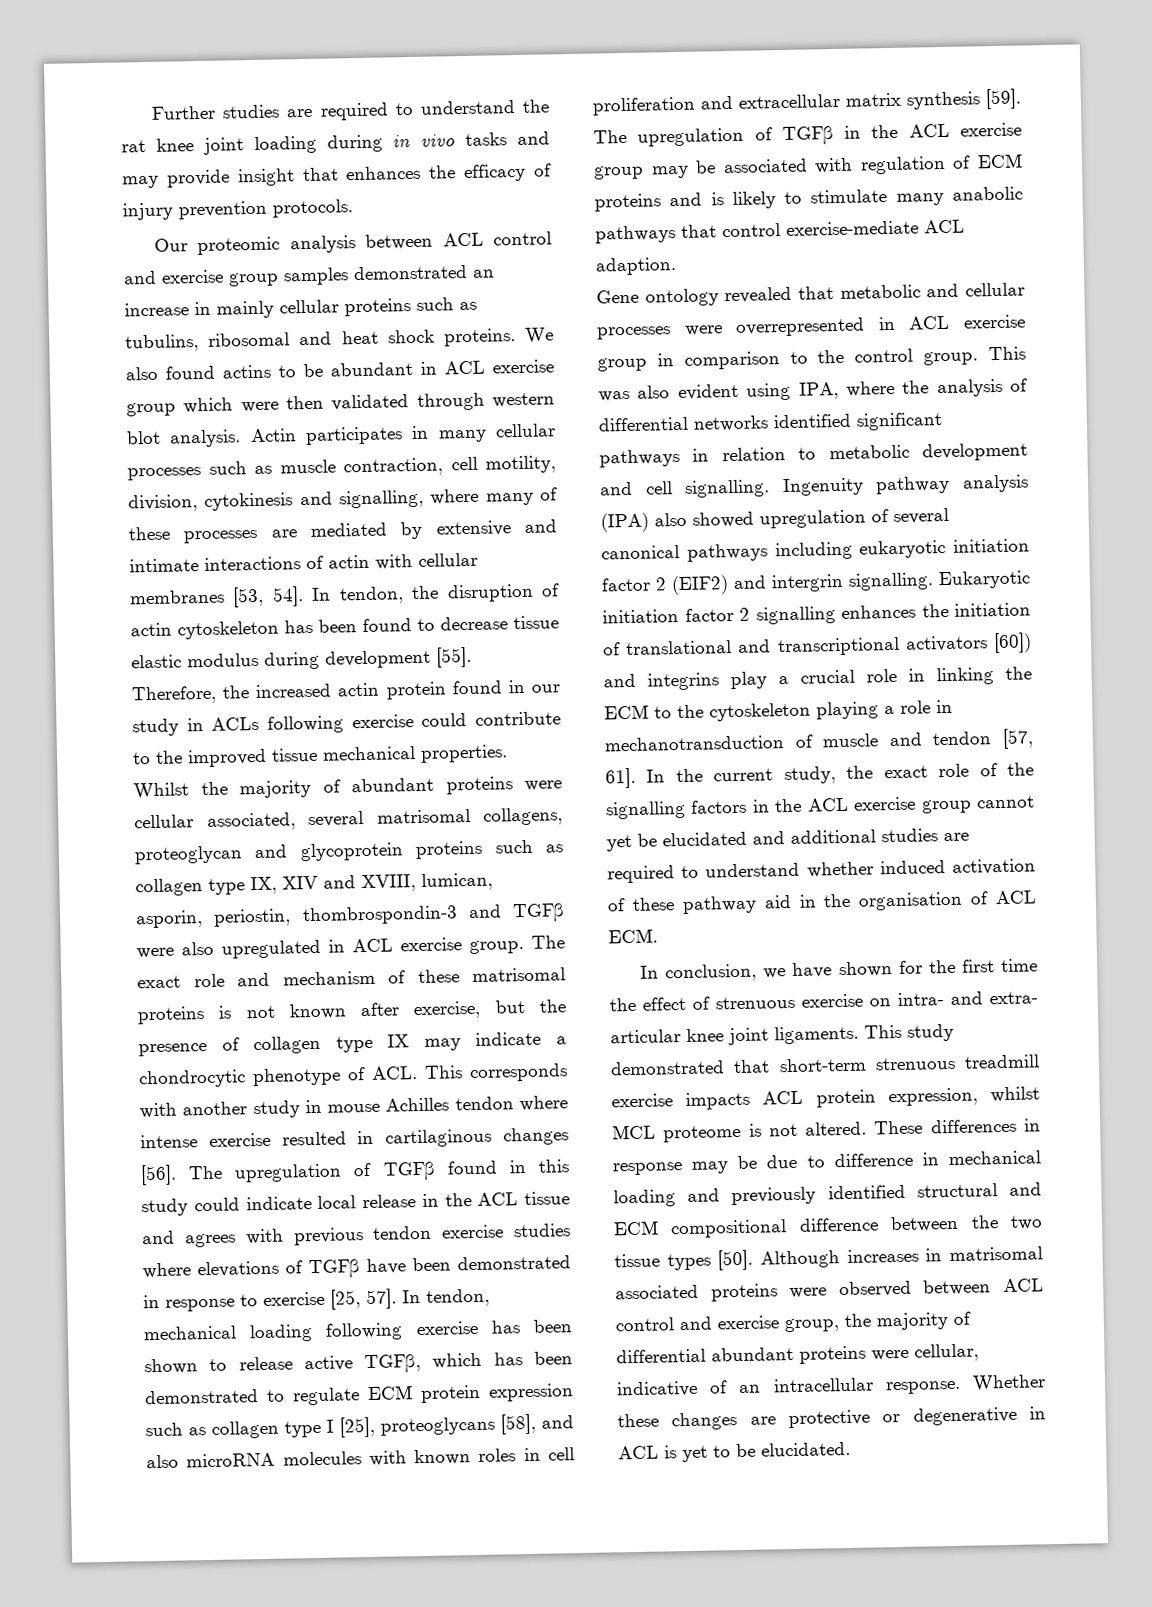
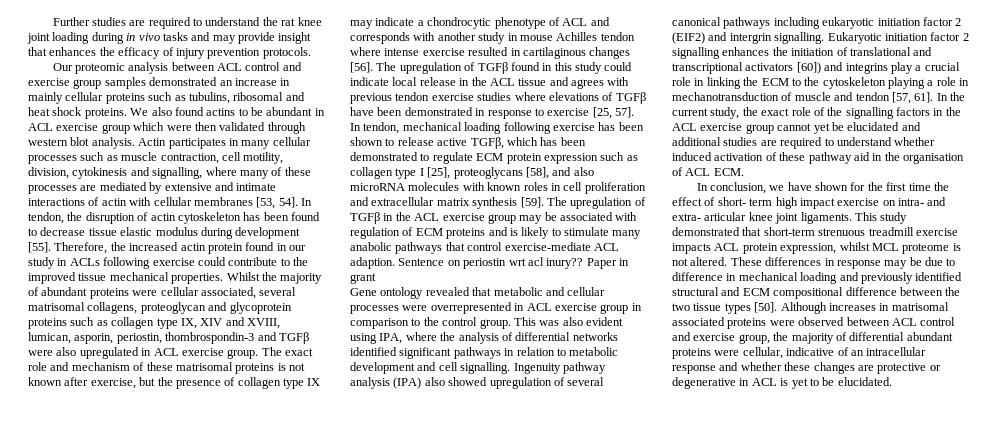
[371,1065,463,1080] ACL. This -> [562,17,610,26] ACL and
(677, 266) none -> [398,257,629,269] [350,273,376,284] Sentence on periostin wrt acl inury?? Paper in grant
[715,995,795,1010] strenuous -> [717,197,835,209] short- term high impact
[884,1374,1046,1395] response. Whether -> [672,362,782,374] response and whether

